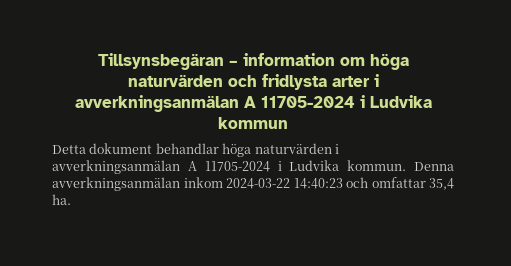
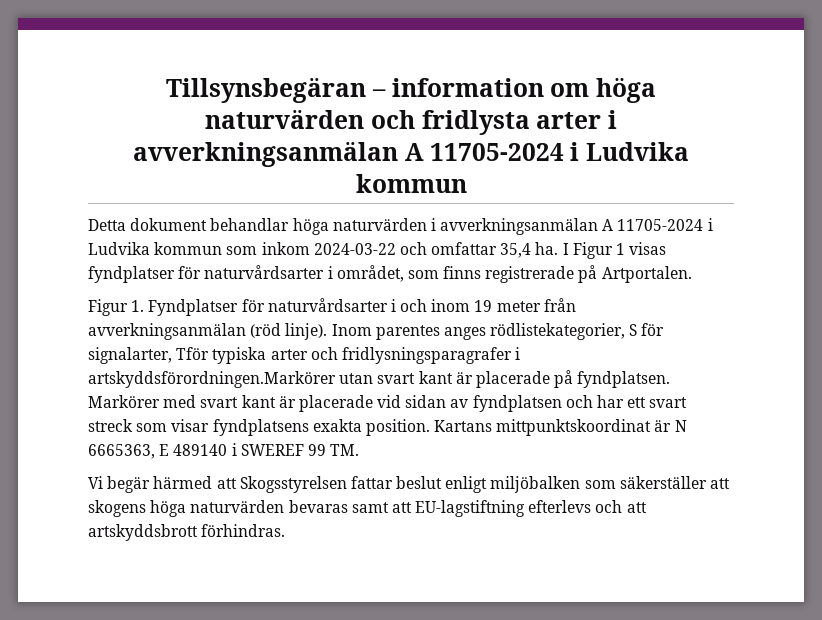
[347,160,454,171] [52,177,180,191] kommun. Denna avverkningsanmälan -> [154,242,258,255] kommun som
[293,178,343,189] 14:40:23 -> (396, 249) none
(71, 199) none -> [562,242,667,259] [88,265,692,283] [88,298,576,316] [88,323,665,340] [88,347,521,364] [88,370,671,388] [88,395,688,412] [88,419,687,436] [88,443,360,459] [88,476,731,493] [88,500,647,517] [88,524,286,541] I Figur 1 visas fyndplatser för naturvårdsarter i området, som finns registrerade på Artportalen. // Figur 1. Fyndplatser för naturvårdsarter i och inom 19 meter från avverkningsanmälan (röd linje). Inom parentes anges rödlistekategorier, S för signalarter, Tför typiska arter och fridlysningsparagrafer i artskyddsförordningen.Markörer utan svart kant är placerade på fyndplatsen. Markörer med svart kant är placerade vid sidan av fyndplatsen och har ett svart streck som visar fyndplatsens exakta position. Kartans mittpunktskoordinat är N 6665363, E 489140 i SWEREF 99 TM. // Vi begär härmed att Skogsstyrelsen fattar beslut enligt miljöbalken som säkerställer att skogens höga naturvärden bevaras samt att EU-lagstiftning efterlevs och att artskyddsbrott förhindras.

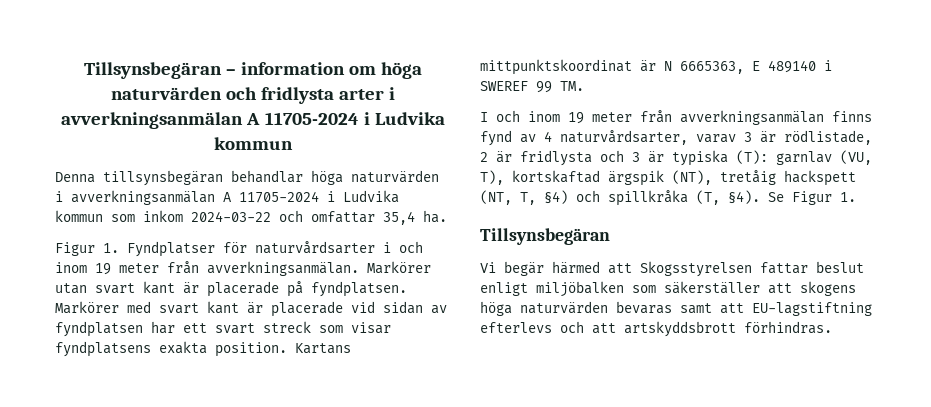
[88,218,208,231] Detta dokument -> [55,170,223,186] Denna tillsynsbegäran
[562,242,667,259] [88,265,692,283] I Figur 1 visas fyndplatser för naturvårdsarter i området, som finns registrerade på Artportalen. -> (447, 216) none
[88,323,665,340] [88,347,521,364] [88,371,336,388] avverkningsanmälan (röd linje). Inom parentes anges rödlistekategorier, S för signalarter, Tför typiska arter och fridlysningsparagrafer i artskyddsförordningen.Markörer -> [207,261,431,276] avverkningsanmälan. Markörer
[565,395,593,408] och -> (143, 329) none
(360, 450) none -> [480,110,872,125] [480,130,872,146] [480,150,872,166] [480,170,856,186] [480,190,856,206] [480,228,610,245] // I och inom 19 meter från avverkningsanmälan finns fynd av 4 naturvårdsarter, varav 3 är rödlistade, 2 är fridlysta och 3 är typiska (T): garnlav (VU, T), kortskaftad ärgspik (NT), tretåig hackspett (NT, T, §4) och spillkråka (T, §4). Se Figur 1. // Tillsynsbegäran

